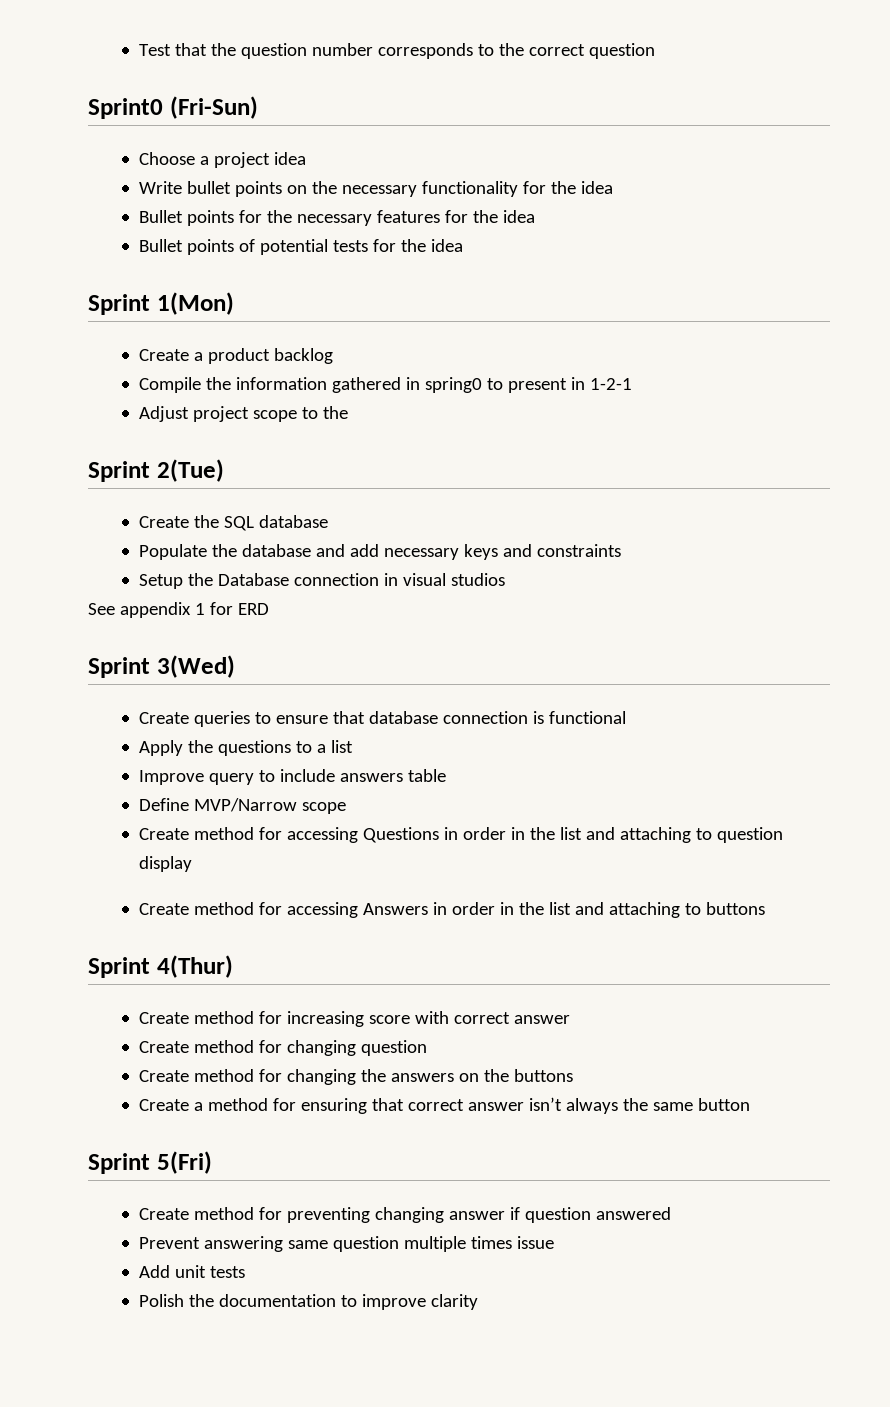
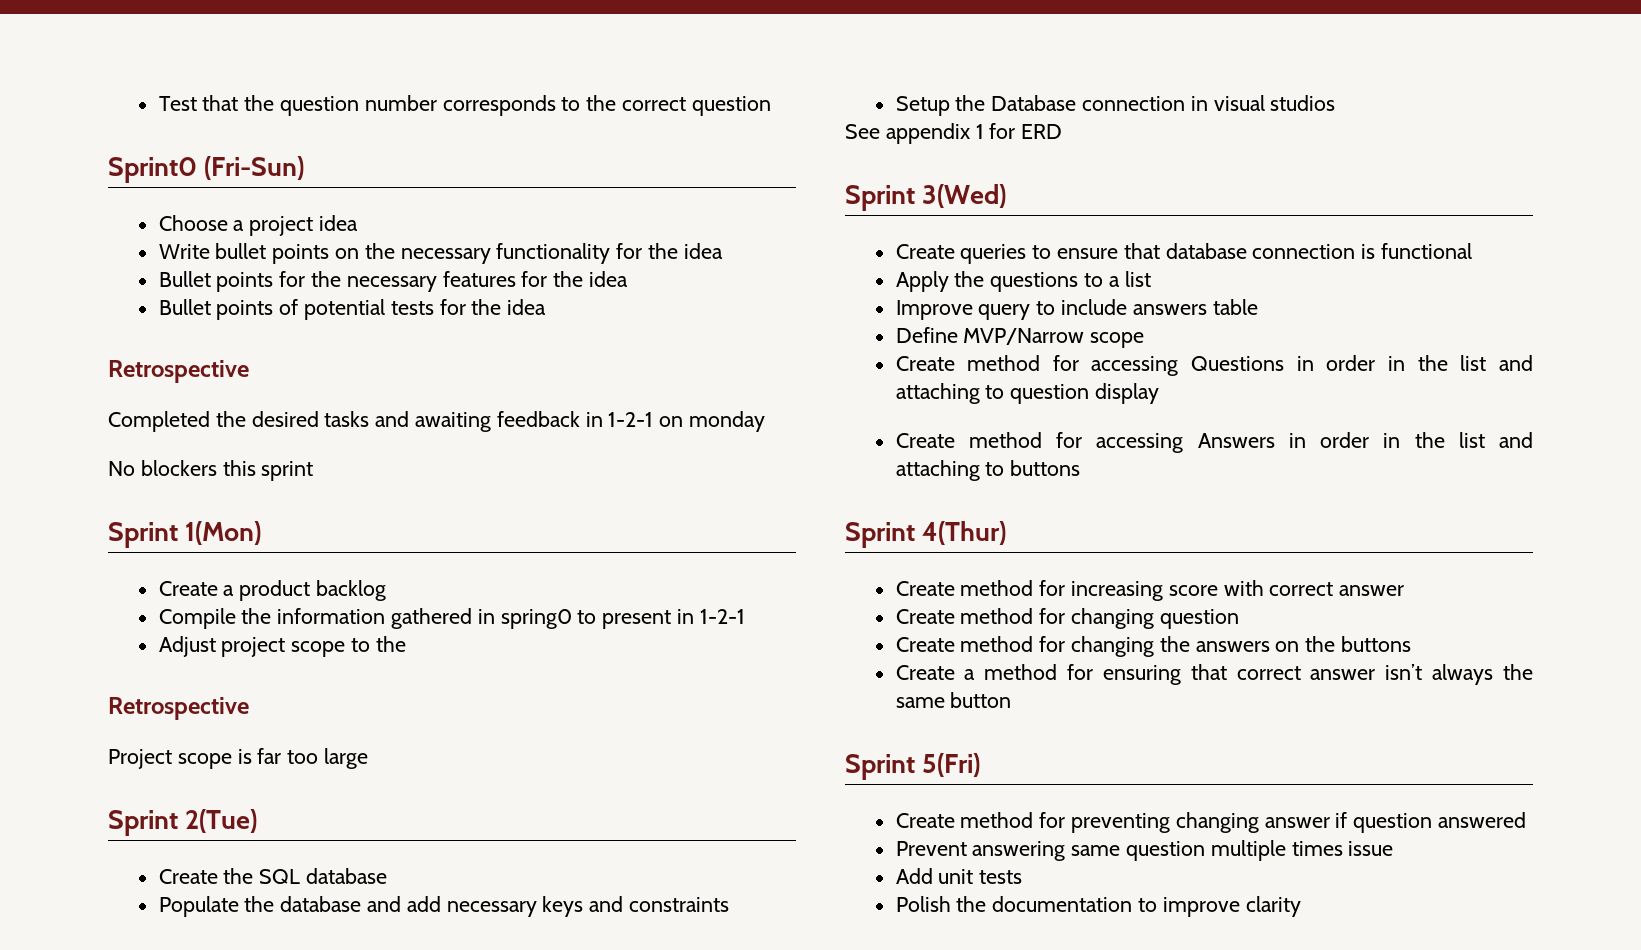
(463, 245) none -> [108,360,249,383] [108,411,766,432] [108,460,314,481] // Retrospective // Completed the desired tasks and awaiting feedback in 1-2-1 on monday // No blockers this sprint
(348, 412) none -> [108,697,249,720] [108,748,369,769] // Retrospective // Project scope is far too large

